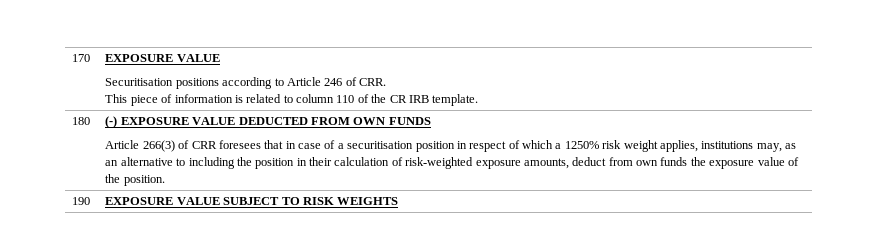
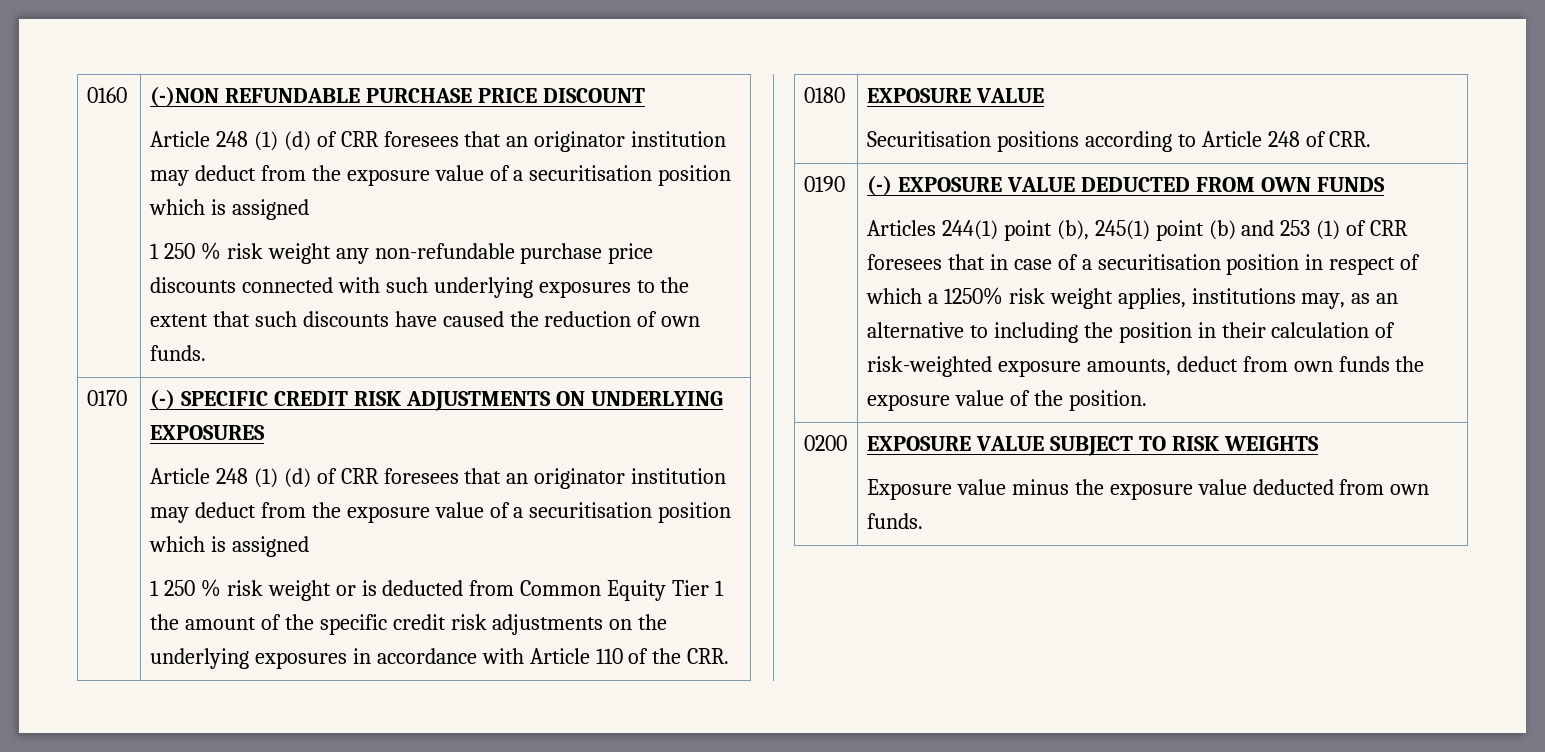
[72,54,91,62] 170 -> [86,87,127,103] [149,86,645,107] [149,131,727,152] [149,165,732,186] [148,199,309,220] [149,242,654,264] [149,277,690,298] [149,311,701,327] [149,345,206,361] [86,390,127,406] [149,389,723,411] [149,425,265,440] [149,468,727,489] [149,502,732,523] [148,536,309,557] [149,579,725,601] [149,614,668,635] [149,648,730,669] [803,87,845,103] 0160 | (-)NON REFUNDABLE PURCHASE PRICE DISCOUNT // Article 248 (1) (d) of CRR foresees that an originator institution may deduct from the exposure value of a securitisation position which is assigned // 1 250 % risk weight any non-refundable purchase price discounts connected with such underlying exposures to the extent that such discounts have caused the reduction of own funds. // 0170 | (-) SPECIFIC CREDIT RISK ADJUSTMENTS ON UNDERLYING EXPOSURES // Article 248 (1) (d) of CRR foresees that an originator institution may deduct from the exposure value of a securitisation position which is assigned // 1 250 % risk weight or is deducted from Common Equity Tier 1 the amount of the specific credit risk adjustments on the underlying exposures in accordance with Article 110 of the CRR. // 0180
[324,78,343,86] 246 -> [1267,131,1300,147] 248
[105,94,479,106] [72,117,91,125] // This piece of information is related to column 110 of the CR IRB template. // 180 -> [803,176,845,192] // 0190
[105,140,175,152] Article 266(3) -> [866,220,1341,241] Articles 244(1) point (b), 245(1) point (b) and 253 (1)
[72,197,91,205] 190 -> [803,435,847,451] 0200
(399, 201) none -> [866,479,1430,500] [866,513,923,529] // Exposure value minus the exposure value deducted from own funds.

